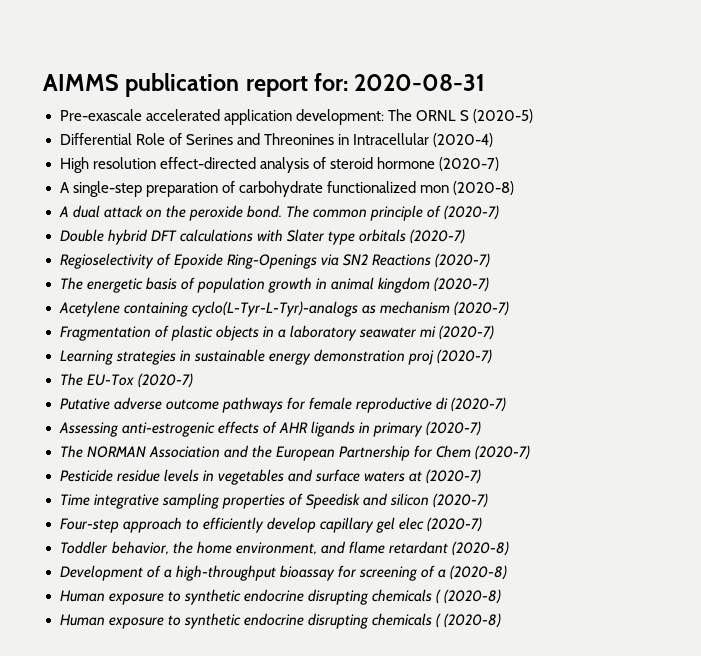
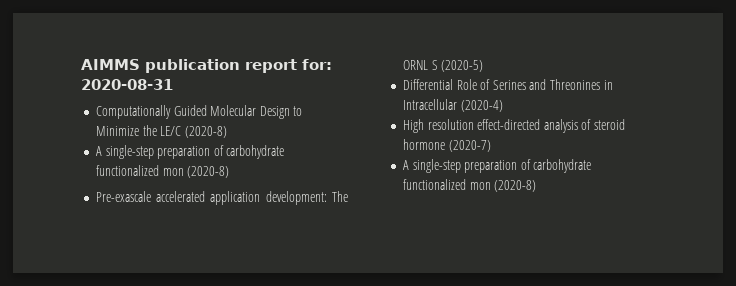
(486, 82) none -> [95,105,303,119] [95,125,227,138] [95,145,285,159] [95,165,230,178] // Computationally Guided Molecular Design to Minimize the LE/C (2020-8) // A single-step preparation of carbohydrate functionalized mon (2020-8)
[58,205,500,221] [59,229,465,245] [59,253,490,269] [59,277,489,293] [58,301,509,317] [59,325,494,341] [59,349,492,365] [59,373,193,388] [59,397,506,413] [58,421,481,437] [59,445,530,461] [59,469,481,485] [59,493,488,509] [59,517,482,533] [59,541,509,556] [59,565,507,581] [59,589,501,605] [59,613,501,629] // A dual attack on the peroxide bond. The common principle of (2020-7) // Double hybrid DFT calculations with Slater type orbitals (2020-7) // Regioselectivity of Epoxide Ring-Openings via SN2 Reactions (2020-7) // The energetic basis of population growth in animal kingdom (2020-7) // Acetylene containing cyclo(L-Tyr-L-Tyr)-analogs as mechanism (2020-7) // Fragmentation of plastic objects in a laboratory seawater mi (2020-7) // Learning strategies in sustainable energy demonstration proj (2020-7) // The EU-Tox (2020-7) // Putative adverse outcome pathways for female reproductive di (2020-7) // Assessing anti-estrogenic effects of AHR ligands in primary (2020-7) // The NORMAN Association and the European Partnership for Chem (2020-7) // Pesticide residue levels in vegetables and surface waters at (2020-7) // Time integrative sampling properties of Speedisk and silicon (2020-7) // Four-step approach to efficiently develop capillary gel elec (2020-7) // Toddler behavior, the home environment, and flame retardant (2020-8) // Development of a high-throughput bioassay for screening of a (2020-8) // Human exposure to synthetic endocrine disrupting chemicals ( (2020-8) // Human exposure to synthetic endocrine disrupting chemicals ( (2020-8) -> (537, 186) none

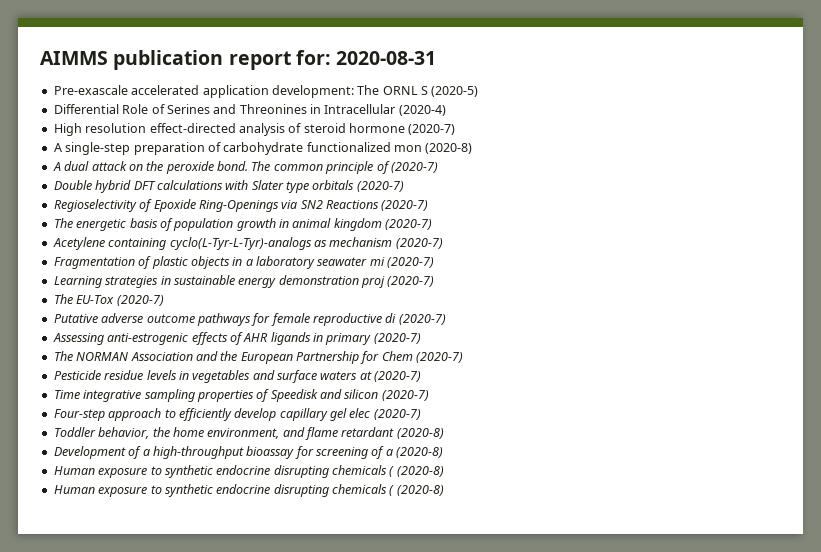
[95,105,303,119] [95,125,227,138] [95,145,285,159] [95,165,230,178] // Computationally Guided Molecular Design to Minimize the LE/C (2020-8) // A single-step preparation of carbohydrate functionalized mon (2020-8) -> (437, 58) none
(537, 186) none -> [52,161,438,174] [53,180,404,193] [53,199,429,212] [53,218,433,231] [52,237,443,250] [53,256,435,269] [53,275,435,288] [53,294,164,306] [53,313,446,326] [52,332,421,345] [53,351,464,364] [53,370,422,383] [53,389,429,402] [53,408,421,421] [53,427,444,440] [53,446,444,459] [53,465,444,478] [53,484,444,497] // A dual attack on the peroxide bond. The common principle of (2020-7) // Double hybrid DFT calculations with Slater type orbitals (2020-7) // Regioselectivity of Epoxide Ring-Openings via SN2 Reactions (2020-7) // The energetic basis of population growth in animal kingdom (2020-7) // Acetylene containing cyclo(L-Tyr-L-Tyr)-analogs as mechanism (2020-7) // Fragmentation of plastic objects in a laboratory seawater mi (2020-7) // Learning strategies in sustainable energy demonstration proj (2020-7) // The EU-Tox (2020-7) // Putative adverse outcome pathways for female reproductive di (2020-7) // Assessing anti-estrogenic effects of AHR ligands in primary (2020-7) // The NORMAN Association and the European Partnership for Chem (2020-7) // Pesticide residue levels in vegetables and surface waters at (2020-7) // Time integrative sampling properties of Speedisk and silicon (2020-7) // Four-step approach to efficiently develop capillary gel elec (2020-7) // Toddler behavior, the home environment, and flame retardant (2020-8) // Development of a high-throughput bioassay for screening of a (2020-8) // Human exposure to synthetic endocrine disrupting chemicals ( (2020-8) // Human exposure to synthetic endocrine disrupting chemicals ( (2020-8)

